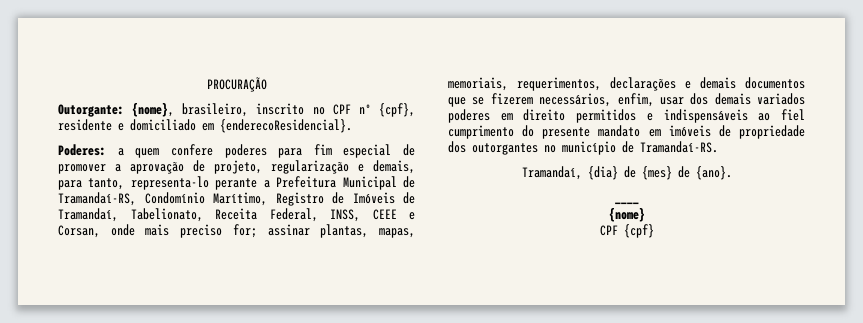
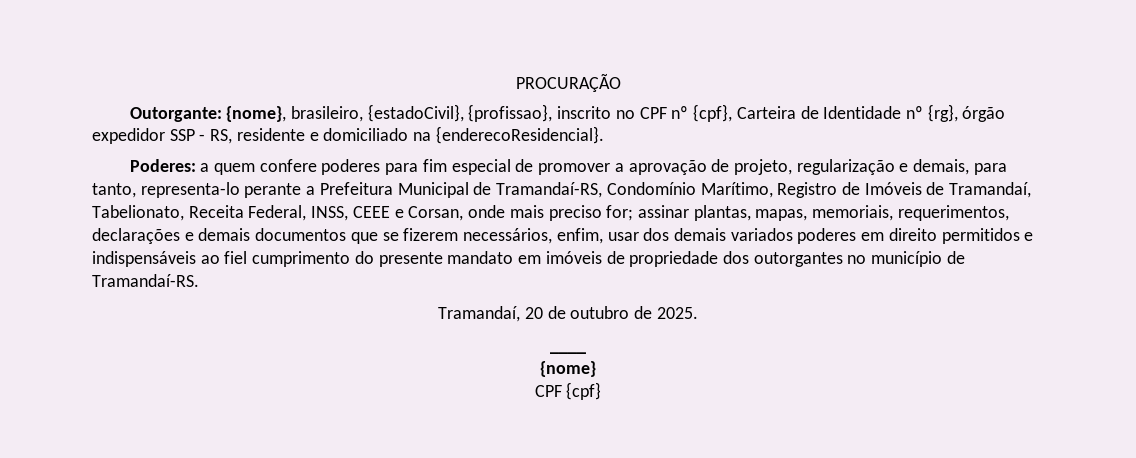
(249, 110) none -> [367,104,553,122] {estadoCivil}, {profissao},
(416, 110) none -> [736,104,1006,122] [92,128,233,144] Carteira de Identidade nº {rg}, órgão expedidor SSP - RS,
[202,123,214,131] em -> [413,132,432,141] na
[587,166,732,180] {dia} de {mes} de {ano}. -> [524,306,698,319] 20 de outubro de 2025.

